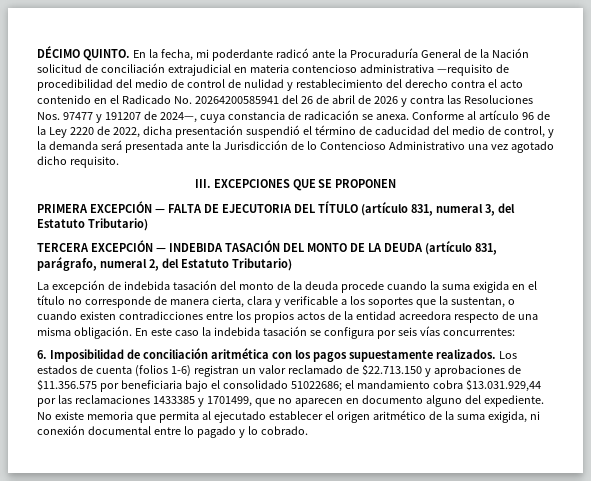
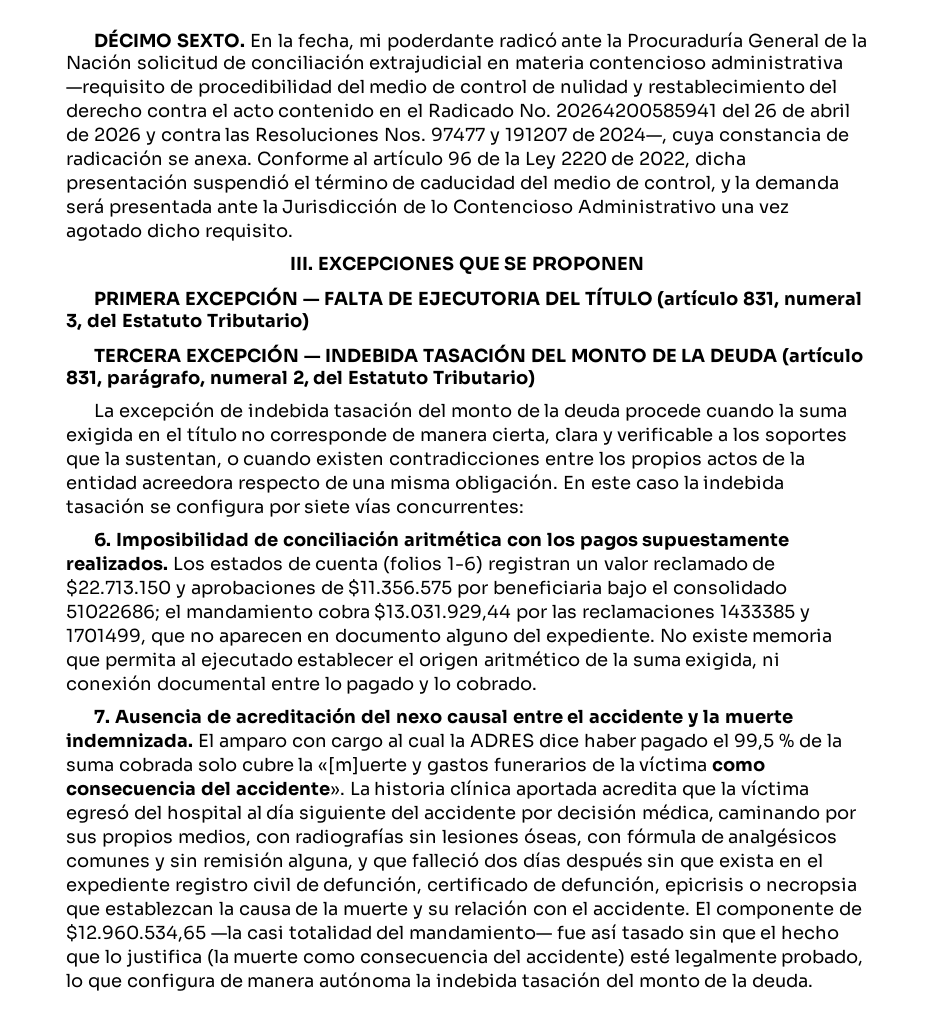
[82,49,130,61] QUINTO. -> [177,33,246,48] SEXTO.
[397,327,417,336] seis -> [304,499,351,514] siete
(308, 430) none -> [94,708,793,727] [66,733,842,751] [66,756,766,775] [66,780,809,799] [66,804,857,823] [66,828,838,847] [66,852,823,871] [66,876,857,895] [66,900,862,919] [66,924,840,943] [66,948,864,967] [66,972,814,991] // 7. Ausencia de acreditación del nexo causal entre el accidente y la muerte indemnizada. El amparo con cargo al cual la ADRES dice haber pagado el 99,5 % de la suma cobrada solo cubre la «[m]uerte y gastos funerarios de la víctima como consecuencia del accidente». La historia clínica aportada acredita que la víctima egresó del hospital al día siguiente del accidente por decisión médica, caminando por sus propios medios, con radiografías sin lesiones óseas, con fórmula de analgésicos comunes y sin remisión alguna, y que falleció dos días después sin que exista en el expediente registro civil de defunción, certificado de defunción, epicrisis o necropsia que establezcan la causa de la muerte y su relación con el accidente. El componente de $12.960.534,65 —la casi totalidad del mandamiento— fue así tasado sin que el hecho que lo justifica (la muerte como consecuencia del accidente) esté legalmente probado, lo que configura de manera autónoma la indebida tasación del monto de la deuda.

